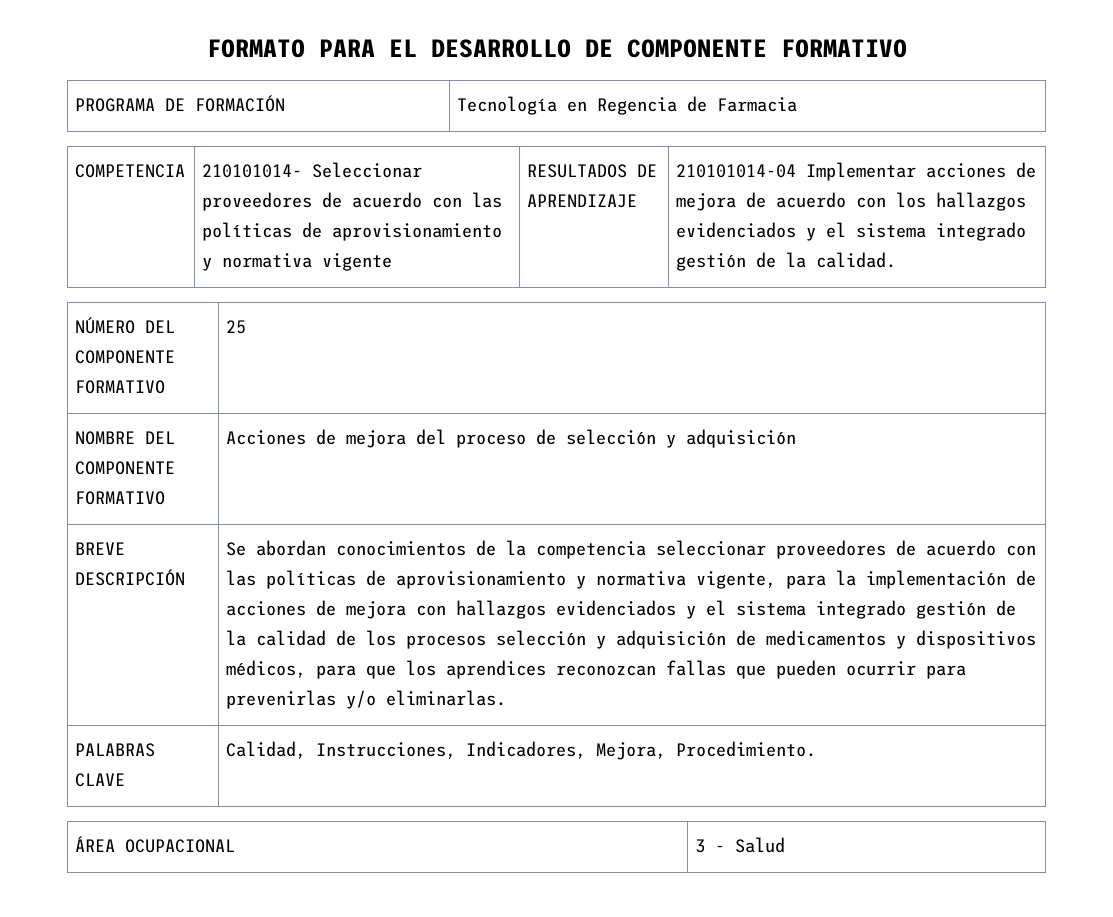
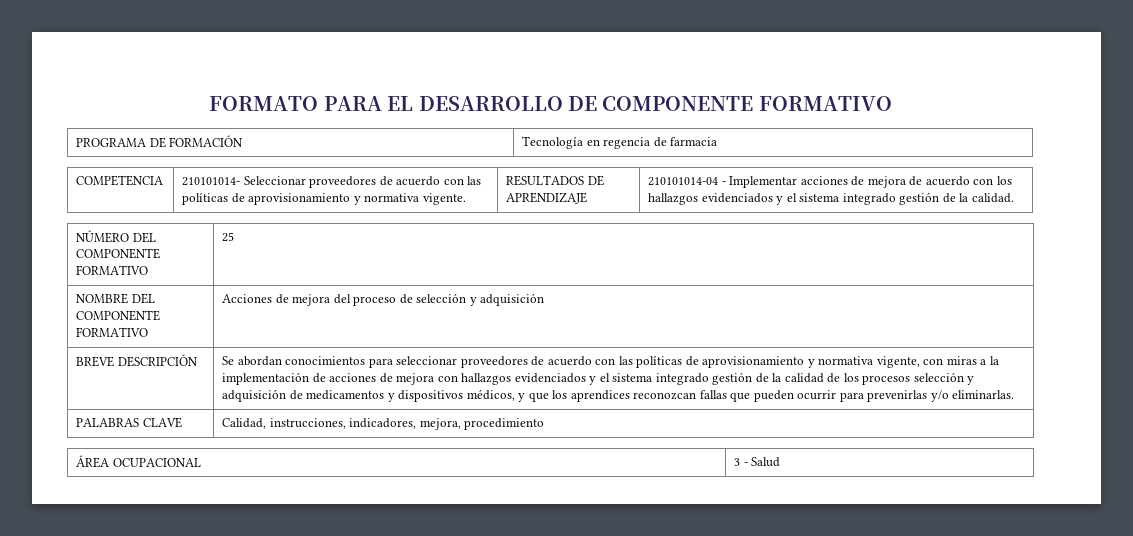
[597,96,798,115] Regencia de Farmacia -> [603,137,718,149] regencia de farmacia
[322,253,393,271] vigente -> [422,193,466,205] vigente.
(797, 171) none -> [721,181,726,185] -
[476,540,647,559] de la competencia -> [368,358,393,368] para
[786,575,827,589] para -> [923,356,987,365] con miras a
[316,665,357,679] para -> [518,393,526,402] y
[316,741,817,760] Instrucciones, Indicadores, Mejora, Procedimiento. -> [269,418,545,430] instrucciones, indicadores, mejora, procedimiento

